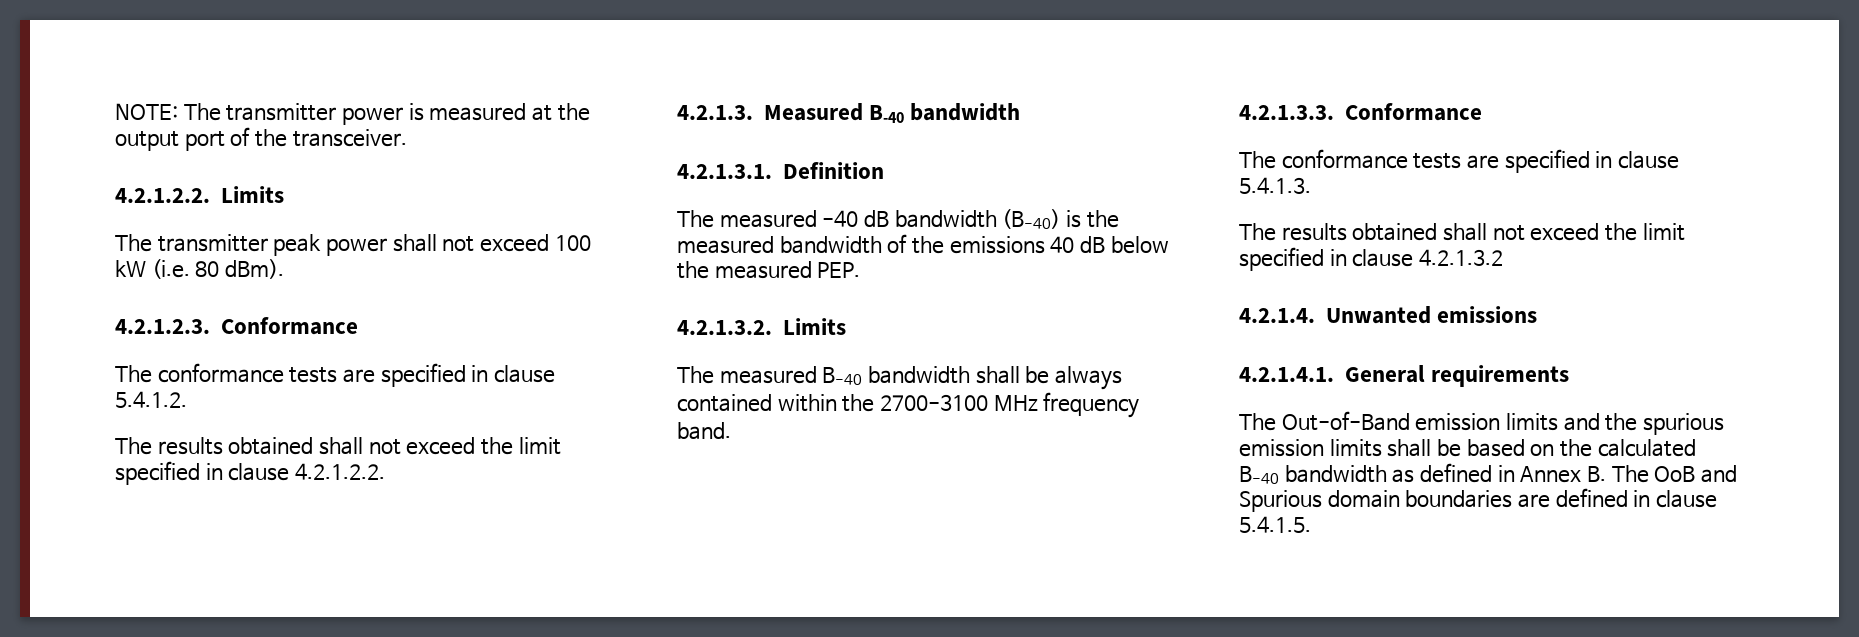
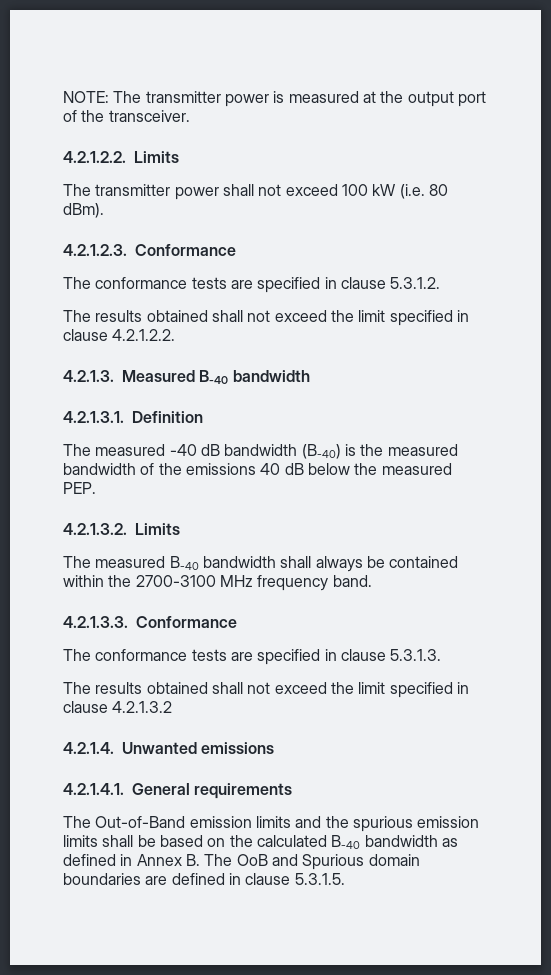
[273,234,322,256] peak -> (171, 190) none
[115,391,187,408] 5.4.1.2. -> [390,277,441,289] 5.3.1.2.
[1025,366,1122,390] be always -> [315,556,385,572] always be
[1239,177,1311,194] 5.4.1.3. -> [390,649,442,661] 5.3.1.3.
[1239,516,1311,533] 5.4.1.5. -> [294,873,345,885] 5.3.1.5.

